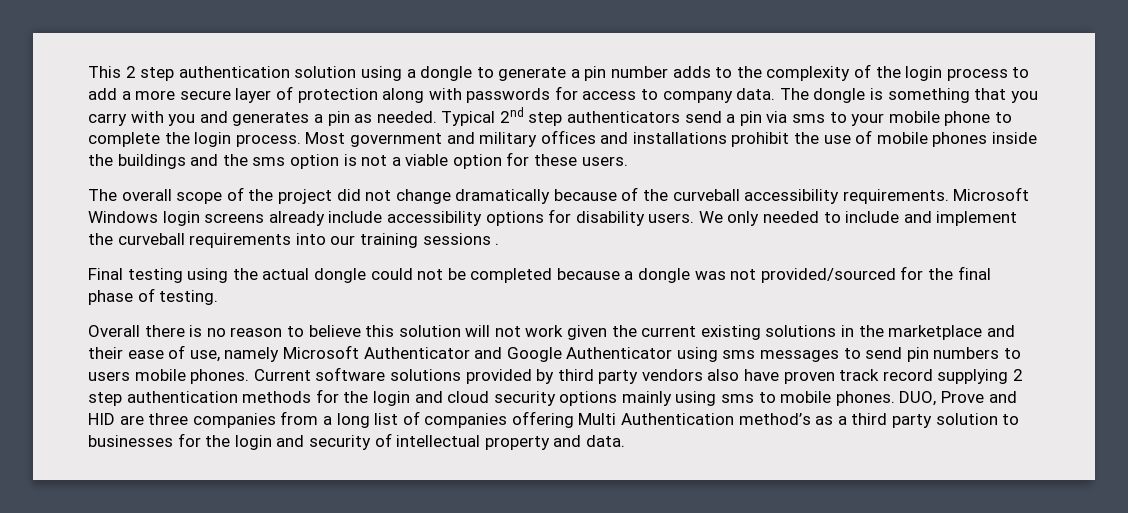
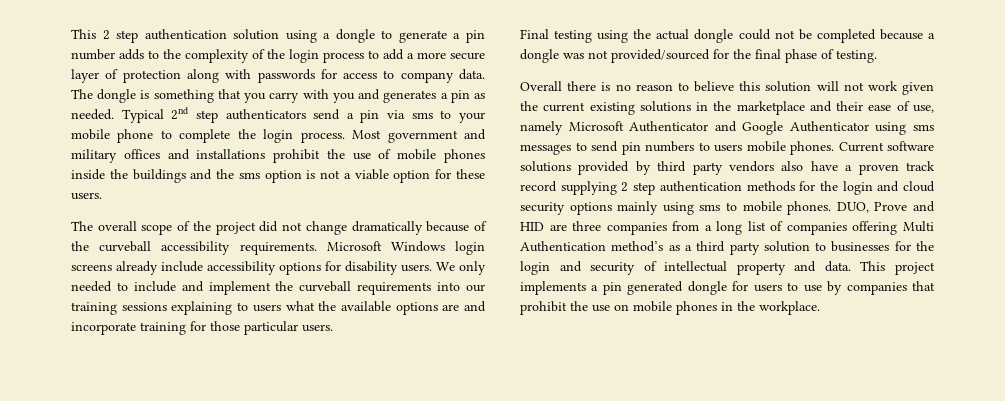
[495,243,500,245] . -> [171,301,486,315] [71,321,333,335] explaining to users what the available options are and incorporate training for those particular users.
(780, 375) none -> [845,165,853,171] a
(625, 441) none -> [860,261,935,275] [520,281,935,295] [520,301,820,315] This project implements a pin generated dongle for users to use by companies that prohibit the use on mobile phones in the workplace.

